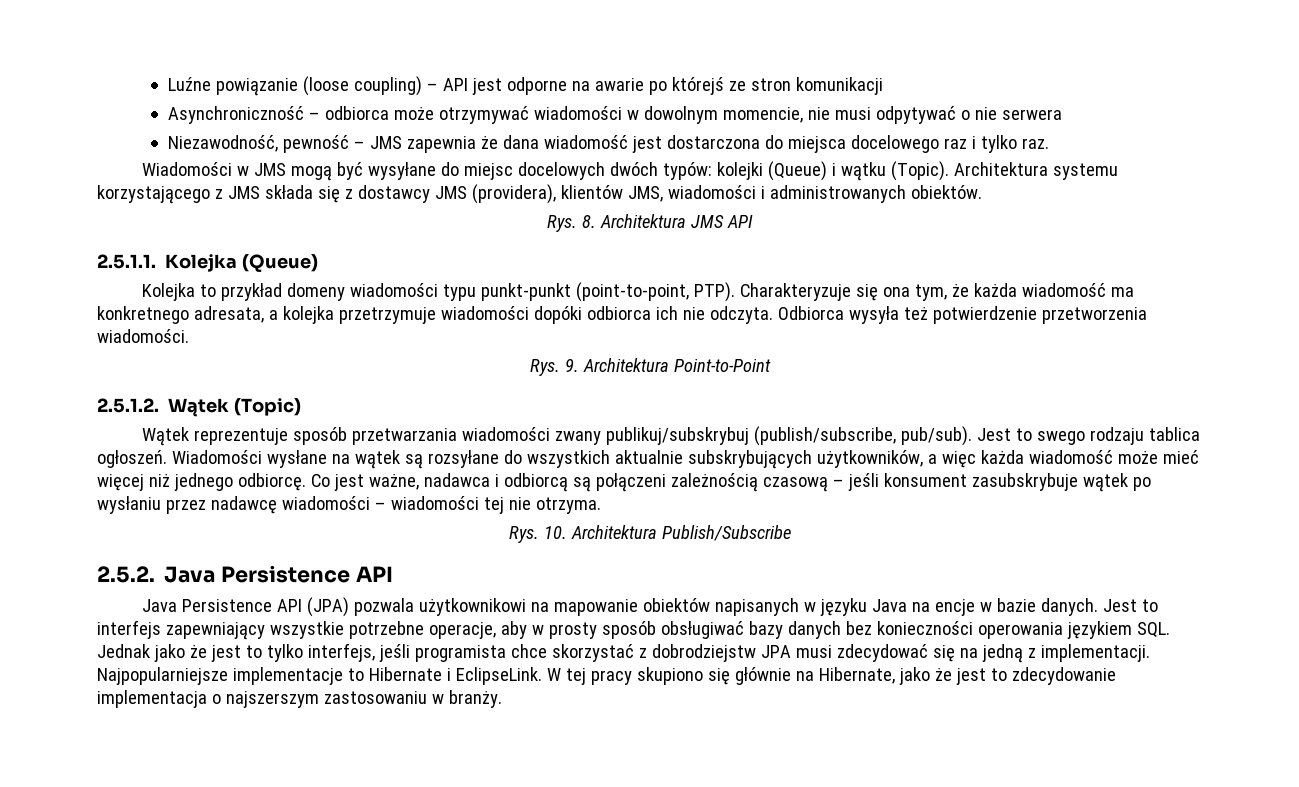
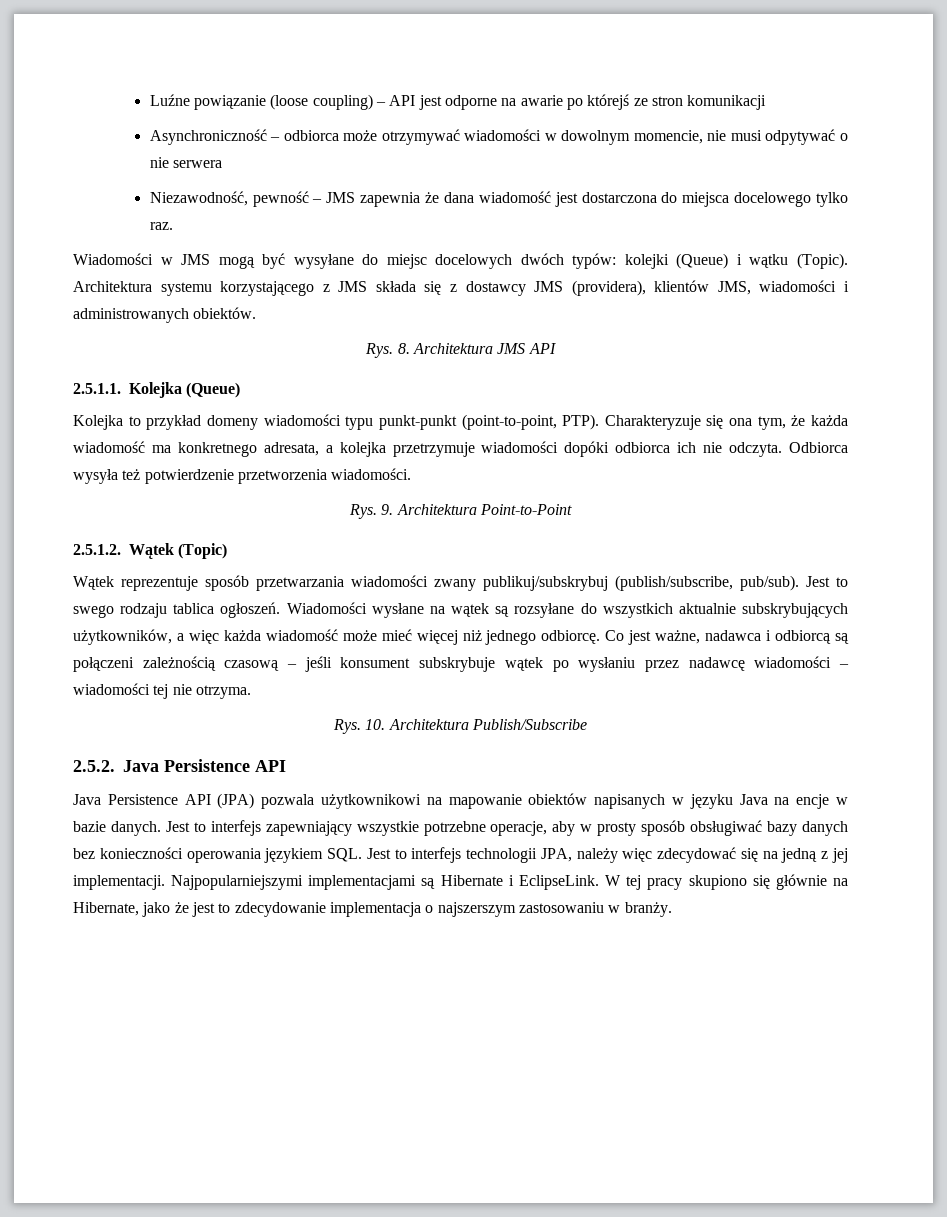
[944,136,977,149] raz i -> (812, 199) none
[971,473,1078,491] zasubskrybuje -> [419,657,496,672] subskrybuje
[97,643,832,662] Jednak jako że jest to tylko interfejs, jeśli programista chce skorzystać z dobrodziejstw JPA musi -> [366,847,653,863] Jest to interfejs technologii JPA, należy więc
[1040,644,1150,662] [97,667,364,685] implementacji. Najpopularniejsze implementacje to -> [831,848,848,863] [73,875,436,890] jej implementacji. Najpopularniejszymi implementacjami są

